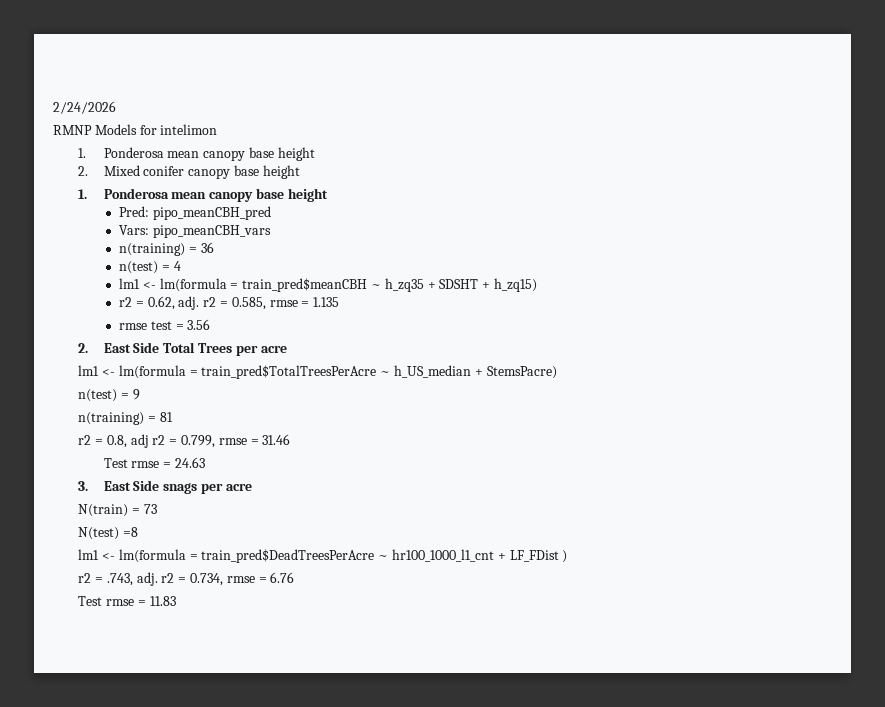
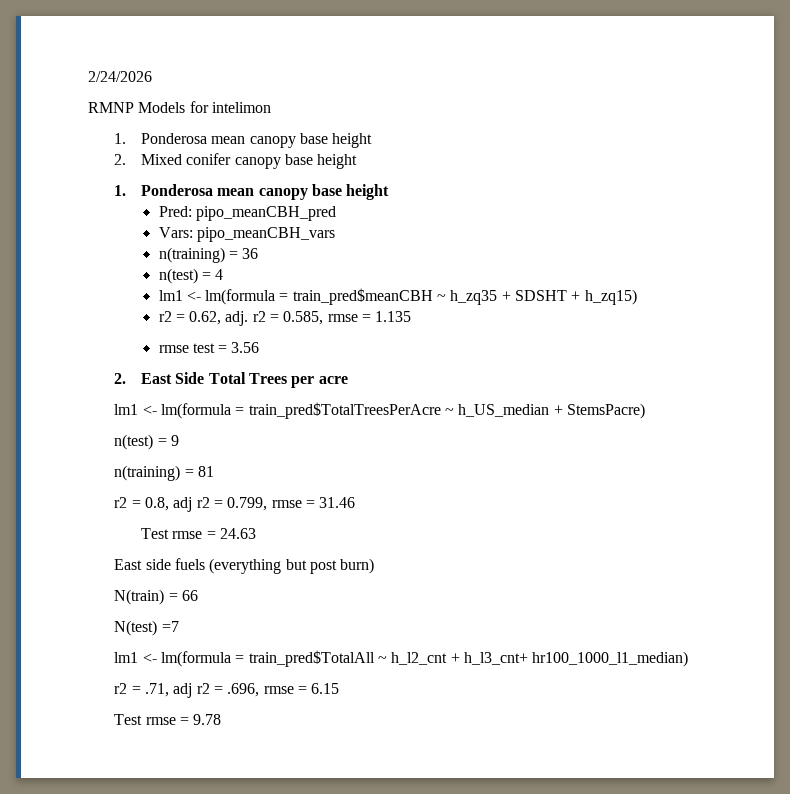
[78,480,252,494] 3. East Side snags per acre -> [114,558,375,574] East side fuels (everything but post burn)
[143,504,157,514] 73 -> [182,590,199,601] 66
[123,527,139,537] [78,549,568,563] [78,572,295,586] [78,596,176,606] =8 // lm1 <- lm(formula = train_pred$DeadTreesPerAcre ~ hr100_1000_l1_cnt + LF_FDist ) // r2 = .743, adj. r2 = 0.734, rmse = 6.76 // Test rmse = 11.83 -> [161,621,179,632] [114,650,689,667] [114,683,340,698] [114,714,222,725] =7 // lm1 <- lm(formula = train_pred$TotalAll ~ h_l2_cnt + h_l3_cnt+ hr100_1000_l1_median) // r2 = .71, adj r2 = .696, rmse = 6.15 // Test rmse = 9.78

